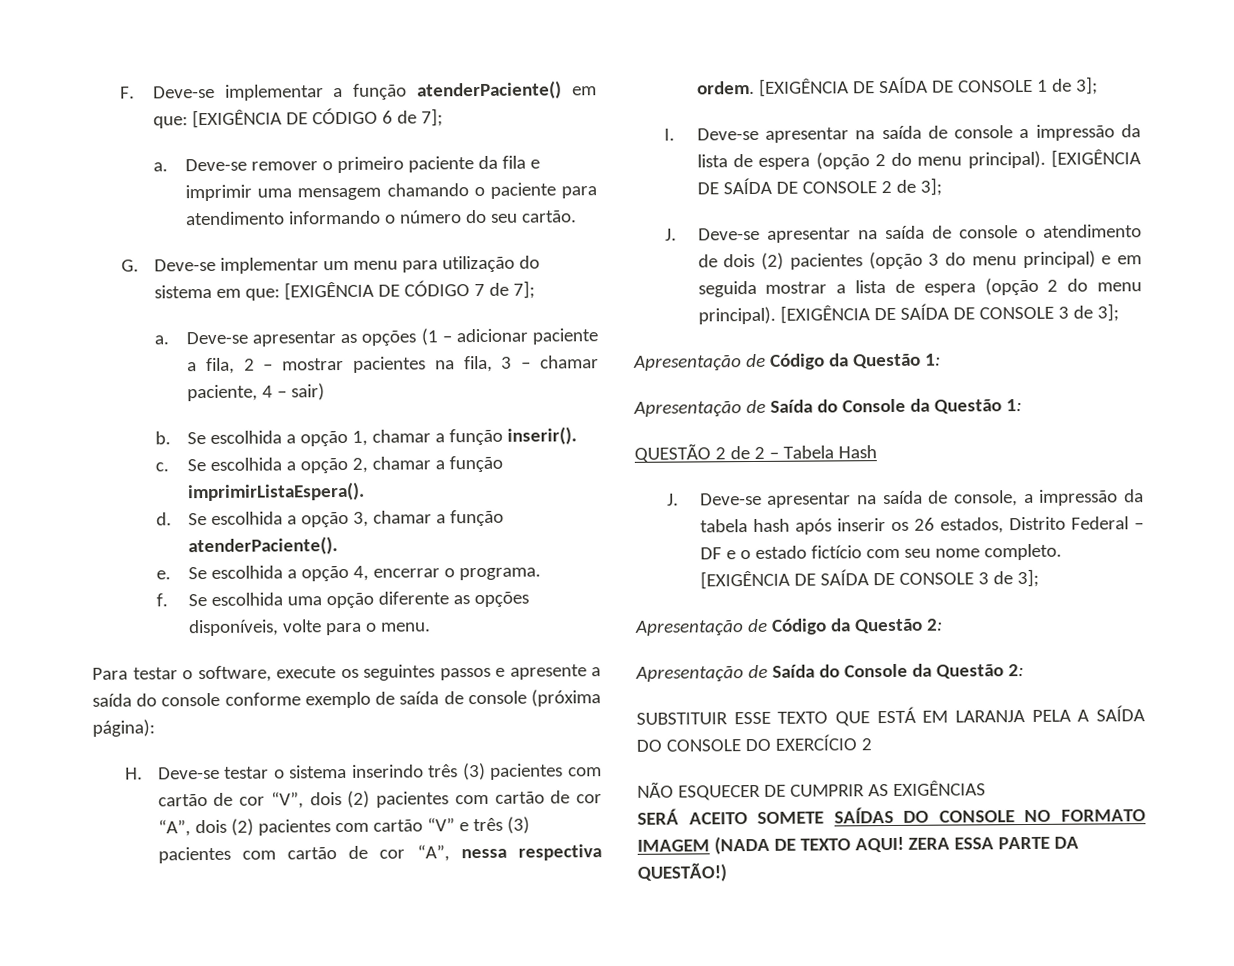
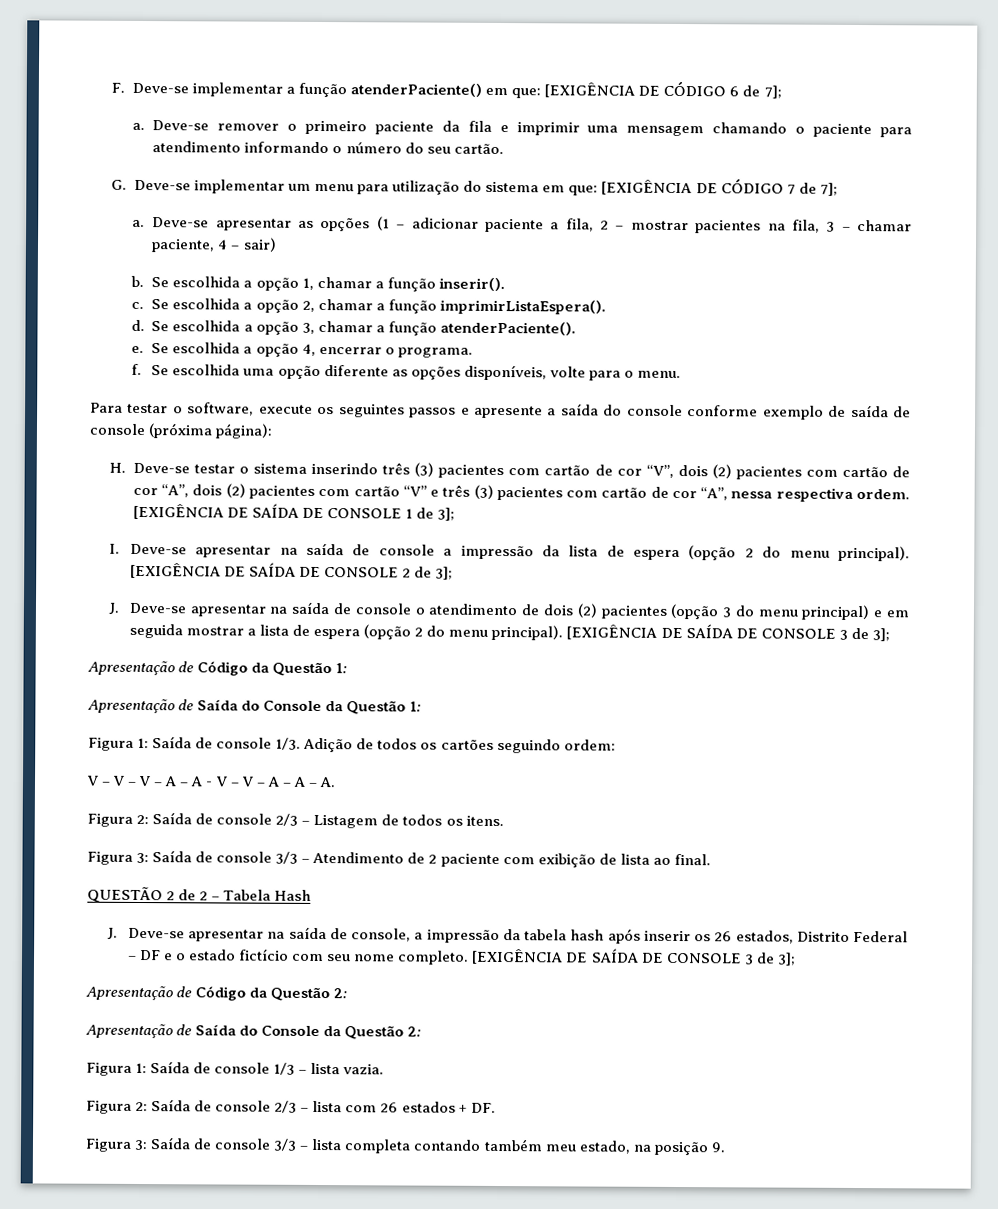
(1022, 405) none -> [88,736,616,754] [86,775,336,788] [87,812,504,829] [87,850,711,868] // Figura 1: Saída de console 1/3. Adição de todos os cartões seguindo ordem: // V – V – V – A – A - V – V – A – A – A. // Figura 2: Saída de console 2/3 – Listagem de todos os itens. // Figura 3: Saída de console 3/3 – Atendimento de 2 paciente com exibição de lista ao final.
[636,705,1145,727] [636,734,872,752] [637,780,986,801] [637,806,1146,825] [637,835,1079,855] [637,863,727,882] SUBSTITUIR ESSE TEXTO QUE ESTÁ EM LARANJA PELA A SAÍDA DO CONSOLE DO EXERCÍCIO 2 // NÃO ESQUECER DE CUMPRIR AS EXIGÊNCIAS // SERÁ ACEITO SOMETE SAÍDAS DO CONSOLE NO FORMATO IMAGEM (NADA DE TEXTO AQUI! ZERA ESSA PARTE DA QUESTÃO!) -> [86,1061,385,1076] [86,1099,496,1114] [85,1137,726,1156] Figura 1: Saída de console 1/3 – lista vazia. // Figura 2: Saída de console 2/3 – lista com 26 estados + DF. // Figura 3: Saída de console 3/3 – lista completa contando também meu estado, na posição 9.

